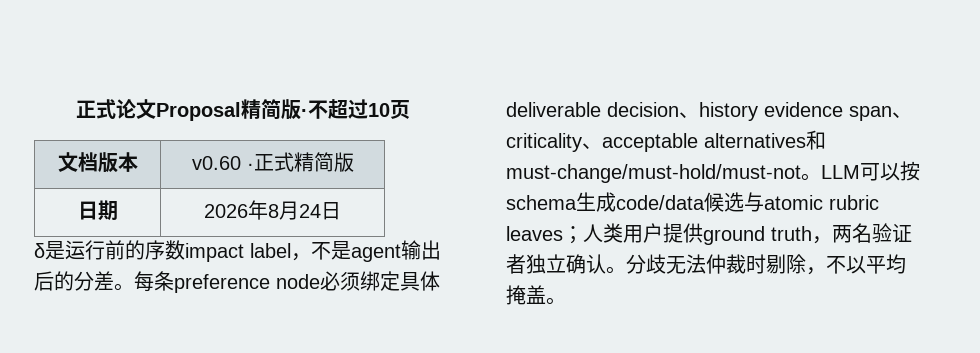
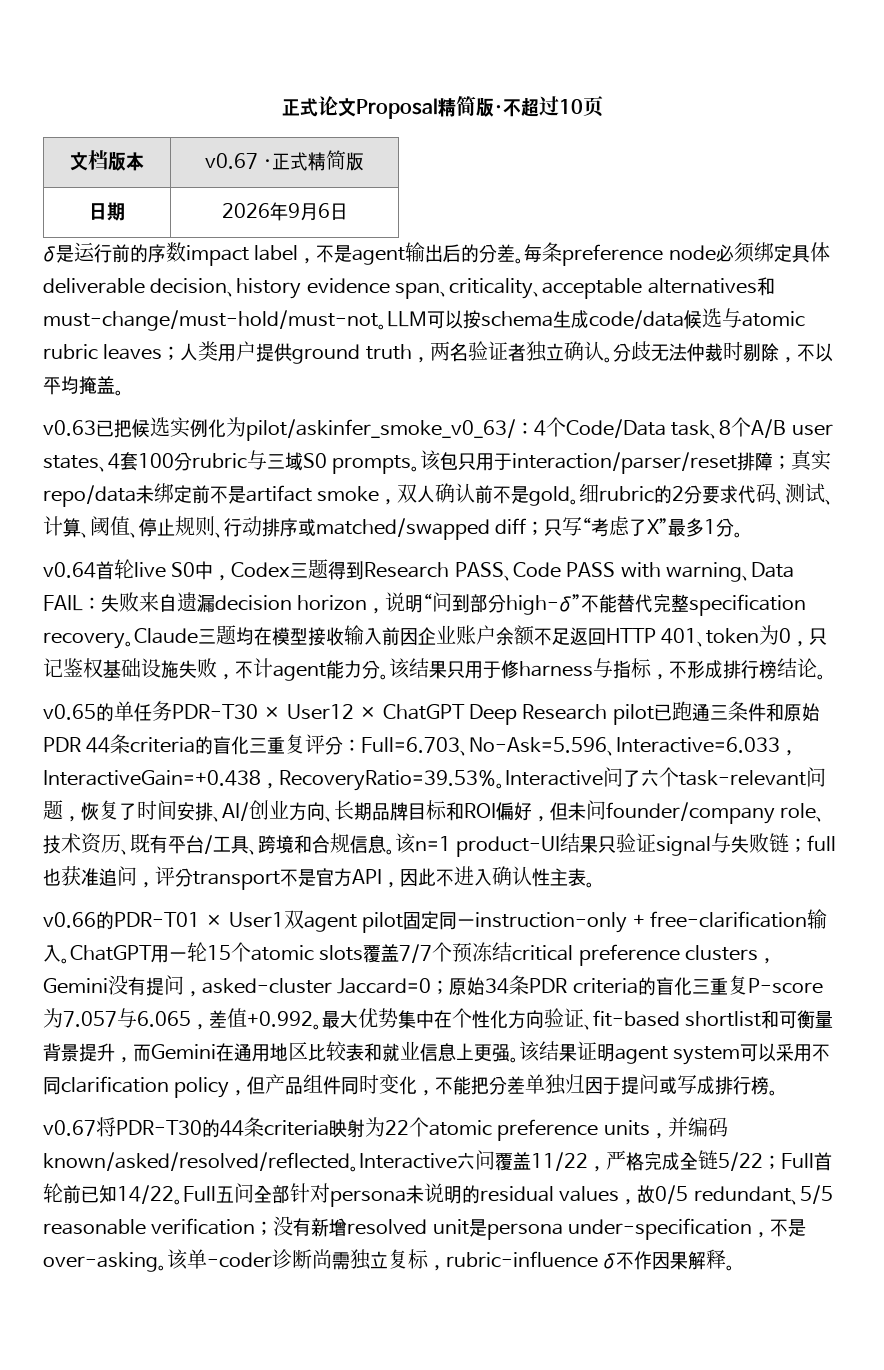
[191,156,241,170] v0.60 -> [204,153,258,169] v0.67
[268,201,321,220] 8月24 -> [287,203,330,221] 9月6
(566, 301) none -> [43,417,833,441] [43,450,832,474] [43,483,835,507] [43,516,744,540] [43,559,794,582] [43,592,807,616] [43,625,828,649] [43,658,826,681] [43,701,820,725] [43,734,799,756] [43,767,826,791] [43,800,826,824] [43,833,837,857] [43,866,595,890] [43,909,827,933] [43,942,777,966] [43,975,823,997] [43,1008,834,1030] [43,1041,831,1065] [43,1074,779,1098] [43,1117,728,1141] [43,1150,832,1172] [43,1183,833,1207] [43,1216,807,1240] [43,1249,736,1272] // v0.63已把候选实例化为pilot/askinfer_smoke_v0_63/：4个Code/Data task、8个A/B user states、4套100分rubric与三域S0 prompts。该包只用于interaction/parser/reset排障；真实repo/data未绑定前不是artifact smoke，双人确认前不是gold。细rubric的2分要求代码、测试、计算、阈值、停止规则、行动排序或matched/swapped diff；只写“考虑了X”最多1分。 // v0.64首轮live S0中，Codex三题得到Research PASS、Code PASS with warning、Data FAIL：失败来自遗漏decision horizon，说明“问到部分high-δ”不能替代完整specification recovery。Claude三题均在模型接收输入前因企业账户余额不足返回HTTP 401、token为0，只记鉴权基础设施失败，不计agent能力分。该结果只用于修harness与指标，不形成排行榜结论。 // v0.65的单任务PDR-T30 × User12 × ChatGPT Deep Research pilot已跑通三条件和原始PDR 44条criteria的盲化三重复评分：Full=6.703、No-Ask=5.596、Interactive=6.033，InteractiveGain=+0.438，RecoveryRatio=39.53%。Interactive问了六个task-relevant问题，恢复了时间安排、AI/创业方向、长期品牌目标和ROI偏好，但未问founder/company role、技术资历、既有平台/工具、跨境和合规信息。该n=1 product-UI结果只验证signal与失败链；full也获准追问，评分transport不是官方API，因此不进入确认性主表。 // v0.66的PDR-T01 × User1双agent pilot固定同一instruction-only + free-clarification输入。ChatGPT用一轮15个atomic slots覆盖7/7个预冻结critical preference clusters，Gemini没有提问，asked-cluster Jaccard=0；原始34条PDR criteria的盲化三重复P-score为7.057与6.065，差值+0.992。最大优势集中在个性化方向验证、fit-based shortlist和可衡量背景提升，而Gemini在通用地区比较表和就业信息上更强。该结果证明agent system可以采用不同clarification policy，但产品组件同时变化，不能把分差单独归因于提问或写成排行榜。 // v0.67将PDR-T30的44条criteria映射为22个atomic preference units，并编码known/asked/resolved/reflected。Interactive六问覆盖11/22，严格完成全链5/22；Full首轮前已知14/22。Full五问全部针对persona未说明的residual values，故0/5 redundant、5/5 reasonable verification；没有新增resolved unit是persona under-specification，不是over-asking。该单-coder诊断尚需独立复标，rubric-influence δ不作因果解释。

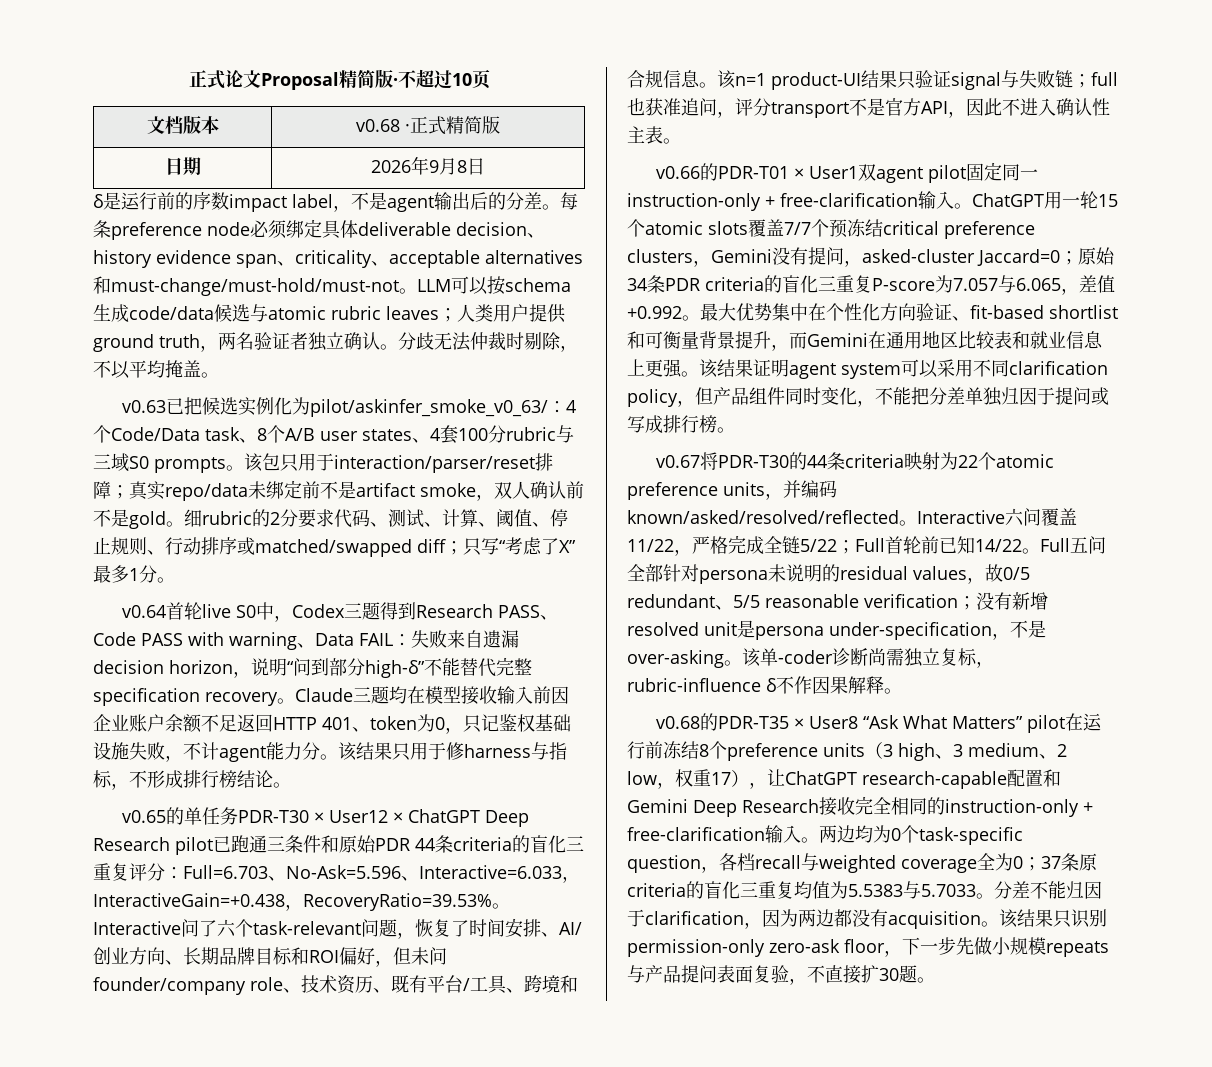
[204,153,258,169] v0.67 -> [356,119,400,132] v0.68
[317,203,330,218] 6 -> [456,160,467,173] 8
(736, 1268) none -> [656,713,1103,733] [627,741,1067,761] [627,769,1061,789] [627,796,1093,817] [627,825,1023,845] [627,853,1097,873] [627,881,1102,899] [627,909,1107,929] [627,937,1109,957] [627,965,935,985] // v0.68的PDR-T35 × User8 “Ask What Matters” pilot在运行前冻结8个preference units（3 high、3 medium、2 low，权重17），让ChatGPT research-capable配置和Gemini Deep Research接收完全相同的instruction-only + free-clarification输入。两边均为0个task-specific question，各档recall与weighted coverage全为0；37条原criteria的盲化三重复均值为5.5383与5.7033。分差不能归因于clarification，因为两边都没有acquisition。该结果只识别permission-only zero-ask floor，下一步先做小规模repeats与产品提问表面复验，不直接扩30题。

